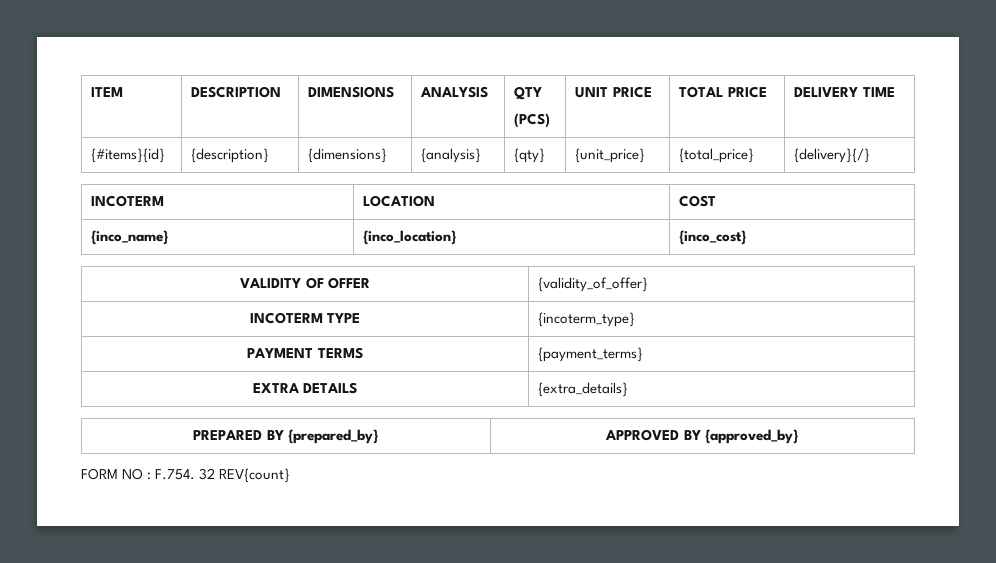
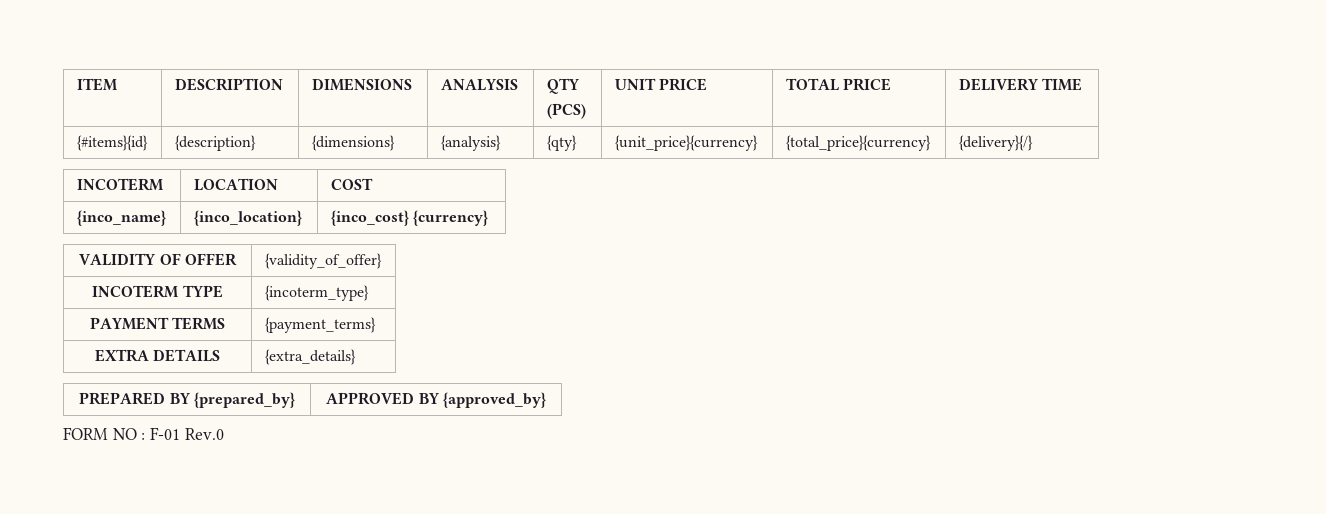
[575,148,646,163] [679,148,755,163] {unit_price} | {total_price} -> [614,135,758,151] [785,135,931,151] {unit_price}{currency} | {total_price}{currency}
(748, 237) none -> [413,210,489,226] {currency}
[155,468,291,483] F.754. 32 REV{count} -> [150,427,224,440] F-01 Rev.0

